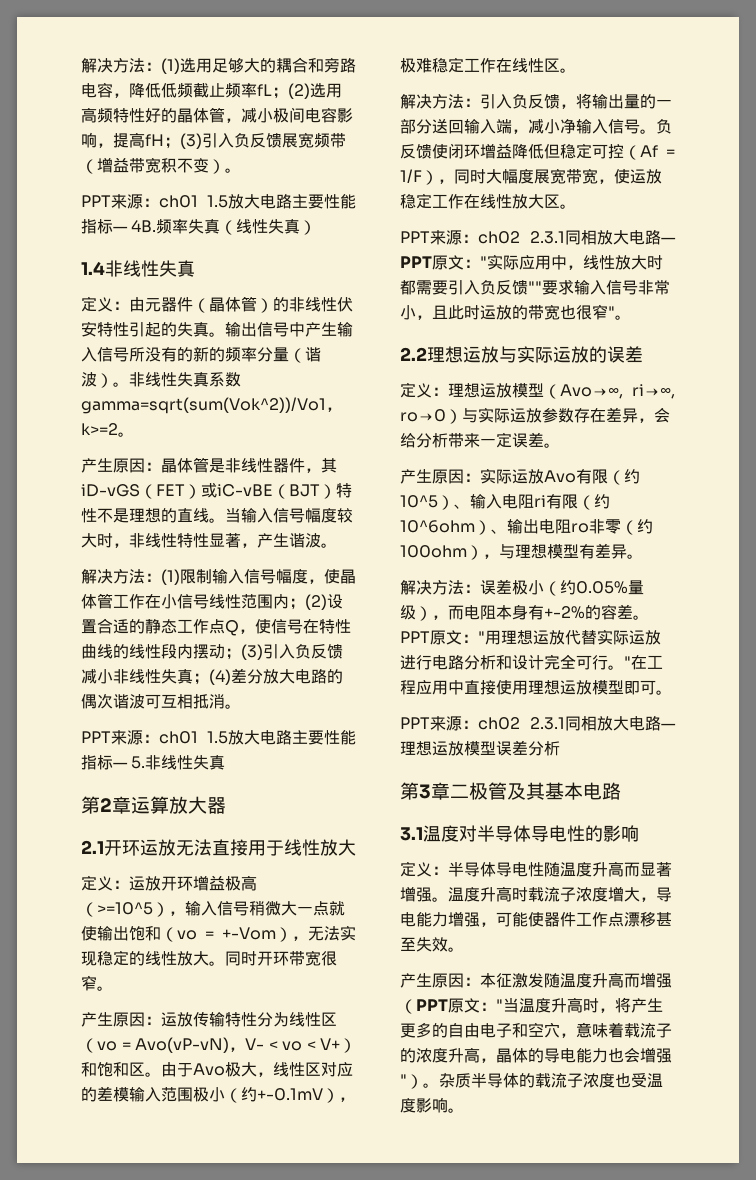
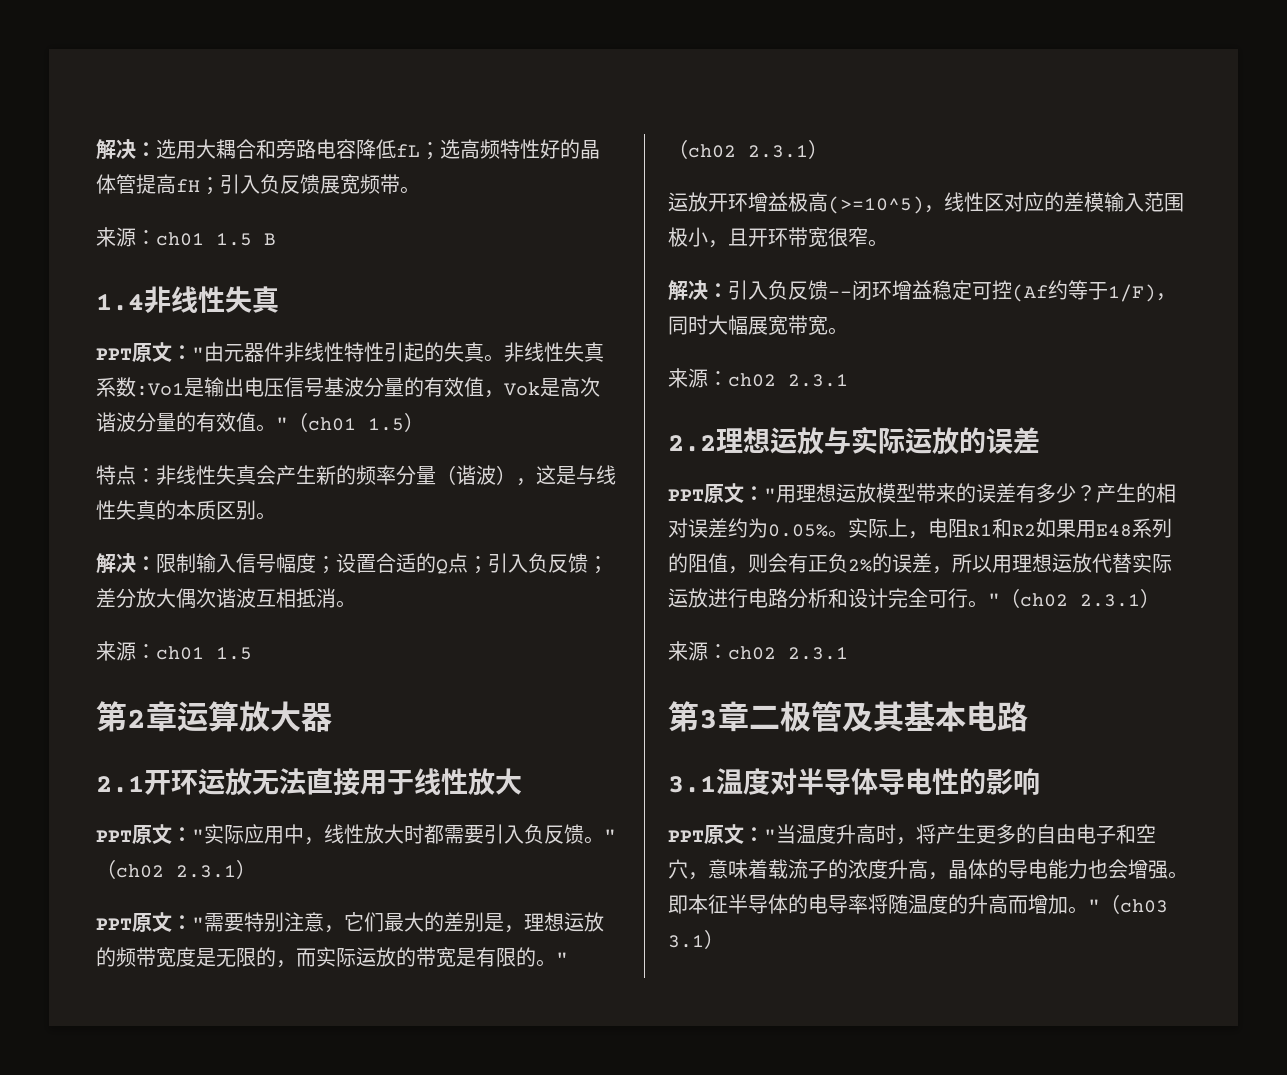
[81,57,356,74] [81,82,342,99] 解决方法：(1)选用足够大的耦合和旁路电容，降低低频截止频率fL；(2)选用 -> [96,139,460,160] 解决：选用大耦合和旁路电容降低fL；选
[225,107,353,123] [81,132,113,148] ，减小极间电容影响， -> (136, 184) none
[180,133,202,149] (3) -> (220, 186) none
[81,157,241,174] [81,194,356,209] [81,219,317,235] [81,260,195,277] [81,296,353,313] [81,321,353,337] [81,347,193,362] （增益带宽积不变）。 // PPT来源：ch01 1.5放大电路主要性能指标— 4B.频率失真（线性失真） // 1.4非线性失真 // 定义：由元器件（晶体管）的非线性伏安特性引起的失真。输出信号中产生输入信号所没有的 -> [400,186,420,194] [96,227,276,247] [96,286,279,313] [96,342,604,362] [96,377,600,398] [96,412,424,432] [96,465,316,485] 。 // 来源：ch01 1.5 B // 1.4非线性失真 // PPT原文："由元器件非线性特性引起的失真。非线性失真系数:Vo1是输出电压信号基波分量的有效值，Vok是高次谐波分量的有效值。"（ch01 1.5） // 特点：非线性失真会产生
[113,372,241,387] [81,397,342,414] [81,423,134,437] [81,457,337,473] [81,483,352,499] [81,508,353,523] [81,533,337,548] [81,569,180,585] 。非线性失真系数gamma=sqrt(sum(Vok^2))/Vo1，k>=2。 // 产生原因：晶体管是非线性器件，其iD-vGS（FET）或iC-vBE（BJT）特性不是理想的直线。当输入信号幅度较大时，非线性特性显著，产生谐波。 // 解决方法：(1) -> [516,465,616,486] [96,500,276,520] [96,553,156,574] ，这是与线性失真的本质区别。 // 解决：
[308,569,356,584] [81,593,343,610] [81,618,351,636] [81,644,343,660] [81,669,231,685] ，使晶体管工作在小信号线性范围内；(2)设置合适的静态工作点Q，使信号在特性曲线的线性段内摆动；(3)引入负反馈减小非线性失真；(4) -> [316,553,608,574] ；设置合适的Q点；引入负反馈；
[295,669,343,684] 电路的 -> (176, 598) none
[145,694,161,709] 可 -> (256, 598) none
[81,730,356,745] [81,755,226,770] PPT来源：ch01 1.5放大电路主要性能指标— 5.非线性失真 -> [96,641,252,661] 来源：ch01 1.5
[81,875,257,891] [81,901,345,917] [81,925,356,942] [81,950,337,966] [81,975,113,991] [81,1012,337,1027] [81,1037,356,1053] [81,1062,353,1077] [81,1086,355,1103] [400,57,576,73] [400,93,672,109] [400,118,672,134] [400,143,675,160] [400,168,662,185] [400,193,576,209] [400,230,676,245] 定义：运放开环增益极高（>=10^5），输入信号稍微大一点就使输出饱和（vo = +-Vom），无法实现稳定的线性放大。同时开环带宽很窄。 // 产生原因：运放传输特性分为线性区（vo = Avo(vP-vN)，V- < vo < V+）和饱和区。由于Avo极大，线性区对应的差模输入范围极小（约+-0.1mV），极难稳定工作在线性区。 // 解决方法：引入负反馈，将输出量的一部分送回输入端，减小净输入信号。负反馈使闭环增益降低但稳定可控（Af = 1/F），同时大幅度展宽带宽，使运放稳定工作在线性放大区。 // PPT来源：ch02 2.3.1同相放大电路— -> (522, 781) none
[528,279,670,295] [400,304,631,320] ""要求输入信号非常小，且此时运放的带宽也很窄"。 -> [584,829,616,844] [96,859,256,879] [96,912,604,933] [96,947,568,968] [668,139,828,159] [668,192,1184,214] [668,227,888,248] [668,280,1176,302] [668,315,848,335] [668,368,848,388] 。"（ch02 2.3.1） // PPT原文："需要特别注意，它们最大的差别是，理想运放的频带宽度是无限的，而实际运放的带宽是有限的。"（ch02 2.3.1） // 运放开环增益极高(>=10^5)，线性区对应的差模输入范围极小，且开环带宽很窄。 // 解决：引入负反馈--闭环增益稳定可控(Af约等于1/F)，同时大幅展宽带宽。 // 来源：ch02 2.3.1
[400,382,675,399] [400,407,670,424] [400,432,560,448] [400,468,640,485] [400,494,610,510] [400,519,653,535] [400,543,643,560] [400,579,644,596] [400,604,649,621] [400,630,485,645] 定义：理想运放模型（Avo→∞, ri→∞, ro→0）与实际运放参数存在差异，会给分析带来一定误差。 // 产生原因：实际运放Avo有限（约10^5）、输入电阻ri有限（约10^6ohm）、输出电阻ro非零（约100ohm），与理想模型有差异。 // 解决方法：误差极小（约0.05%量级），而电阻本身有+-2%的容差。PPT原文：" -> [668,483,1176,503] [668,518,1172,539] [668,553,992,574] PPT原文："用理想运放模型带来的误差有多少？产生的相对误差约为0.05%。实际上，电阻R1和R2如果用E48系列的阻值，则会有正负2%的误差，所以
[631,655,663,670] [400,680,672,695] [400,716,676,731] [400,740,560,756] 在工程应用中直接使用理想运放模型即可。 // PPT来源：ch02 2.3.1同相放大电路—理想运放模型误差分析 -> [1000,588,1160,608] [668,641,848,661] （ch02 2.3.1） // 来源：ch02 2.3.1
[400,861,672,877] [400,886,672,902] [400,911,672,927] [400,937,464,952] [400,972,672,988] [400,999,416,1014] 定义：半导体导电性随温度升高而显著增强。温度升高时载流子浓度增大，导电能力增强，可能使器件工作点漂移甚至失效。 // 产生原因：本征激发随温度升高而增强（ -> (1040, 781) none
[400,1073,663,1089] [400,1097,464,1113] "）。杂质半导体的载流子浓度也受温度影响。 -> [1168,871,1188,879] [668,894,1168,914] [668,929,724,949] 。即本征半导体的电导率将随温度的升高而增加。"（ch03 3.1）

